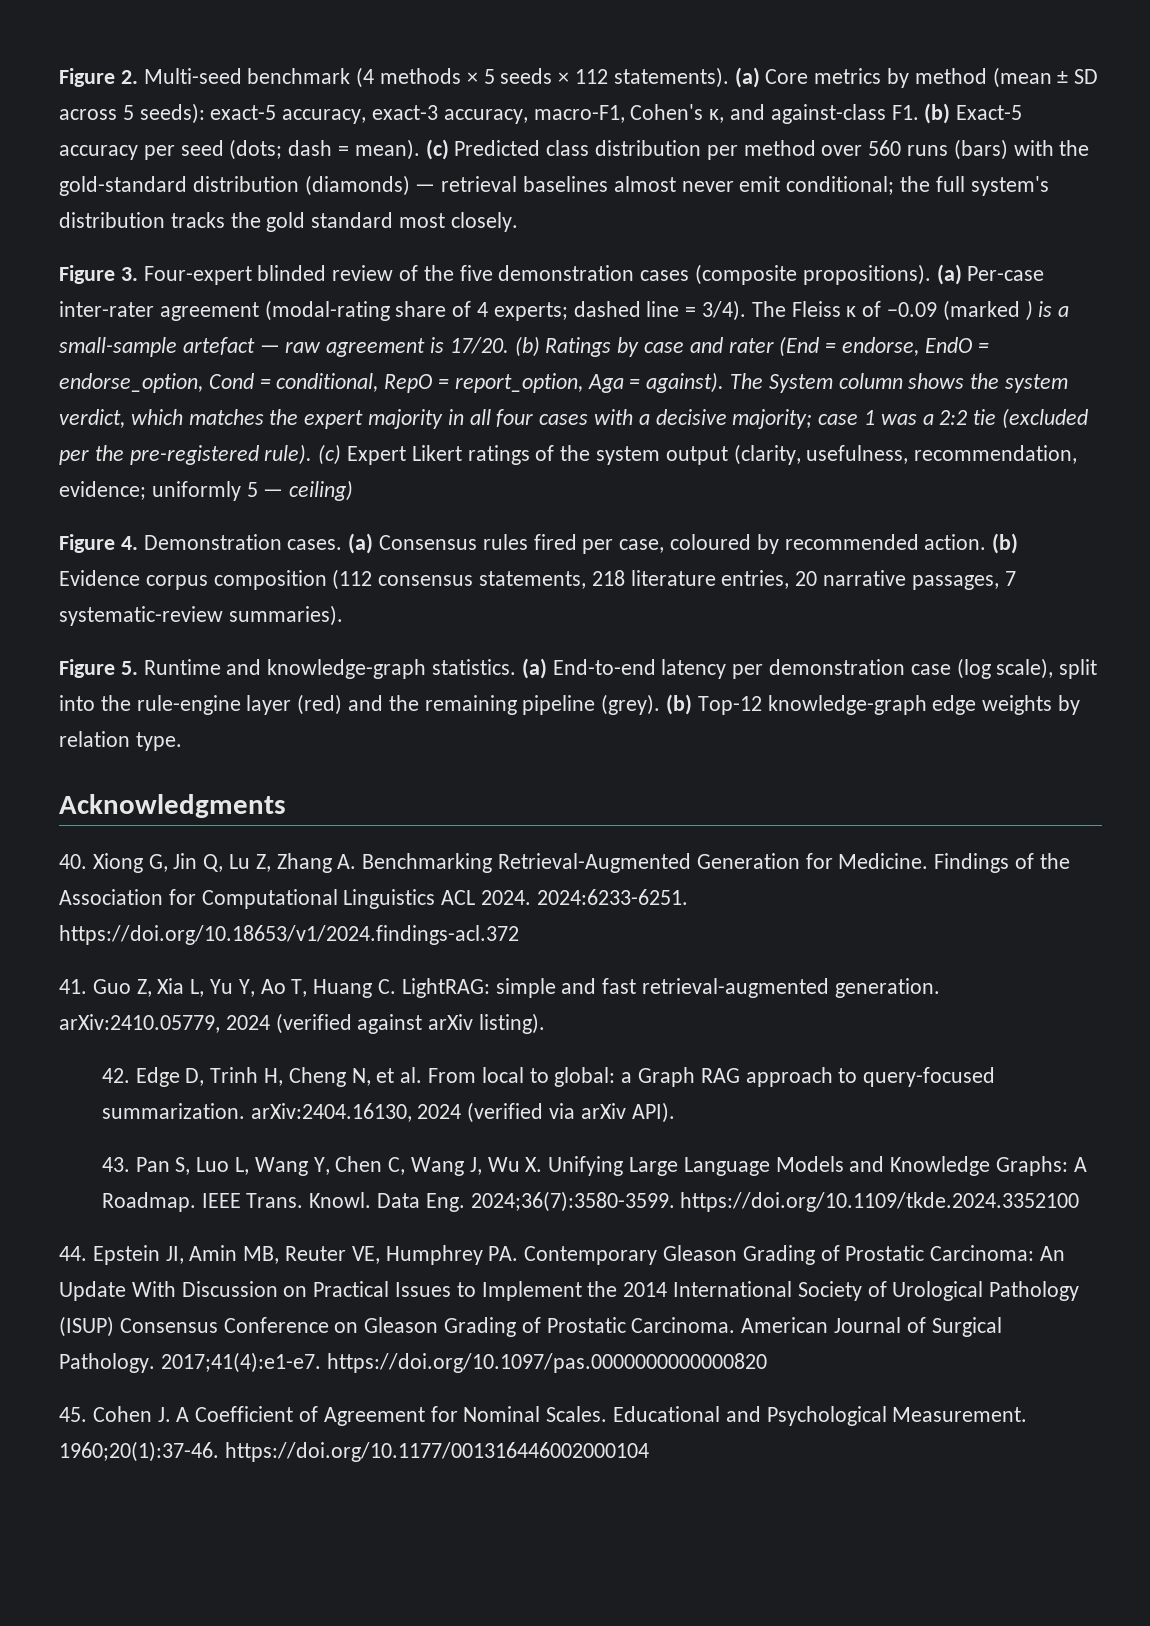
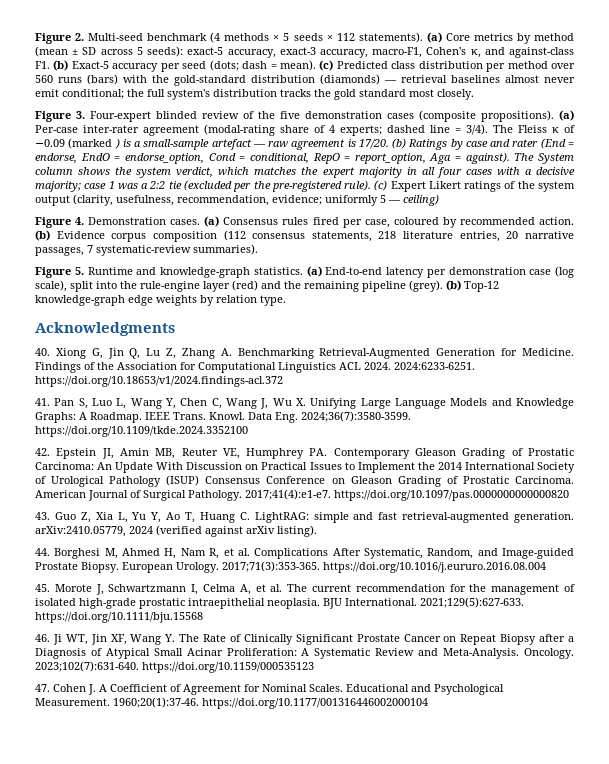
[92,978,940,998] [59,1013,546,1034] [101,1067,996,1087] [101,1102,675,1123] [101,1157,130,1172] Guo Z, Xia L, Yu Y, Ao T, Huang C. LightRAG: simple and fast retrieval-augmented generation. arXiv:2410.05779, 2024 (verified against arXiv listing). // 42. Edge D, Trinh H, Cheng N, et al. From local to global: a Graph RAG approach to query-focused summarization. arXiv:2404.16130, 2024 (verified via arXiv API). // 43. -> (50, 402) none
[59,1246,87,1261] 44. -> [35,448,50,456] 42.
[59,1407,87,1422] 45. -> [35,512,574,523] [35,525,317,537] [35,548,574,559] [35,561,546,573] [35,584,575,595] [35,597,524,609] [35,612,203,623] [35,634,575,645] [35,648,575,659] [35,661,314,673] [35,684,50,692] 43. Guo Z, Xia L, Yu Y, Ao T, Huang C. LightRAG: simple and fast retrieval-augmented generation. arXiv:2410.05779, 2024 (verified against arXiv listing). // 44. Borghesi M, Ahmed H, Nam R, et al. Complications After Systematic, Random, and Image-guided Prostate Biopsy. European Urology. 2017;71(3):353-365. https://doi.org/10.1016/j.eururo.2016.08.004 // 45. Morote J, Schwartzmann I, Celma A, et al. The current recommendation for the management of isolated high‐grade prostatic intraepithelial neoplasia. BJU International. 2021;129(5):627-633. https://doi.org/10.1111/bju.15568 // 46. Ji WT, Jin XF, Wang Y. The Rate of Clinically Significant Prostate Cancer on Repeat Biopsy after a Diagnosis of Atypical Small Acinar Proliferation: A Systematic Review and Meta-Analysis. Oncology. 2023;102(7):631-640. https://doi.org/10.1159/000535123 // 47.

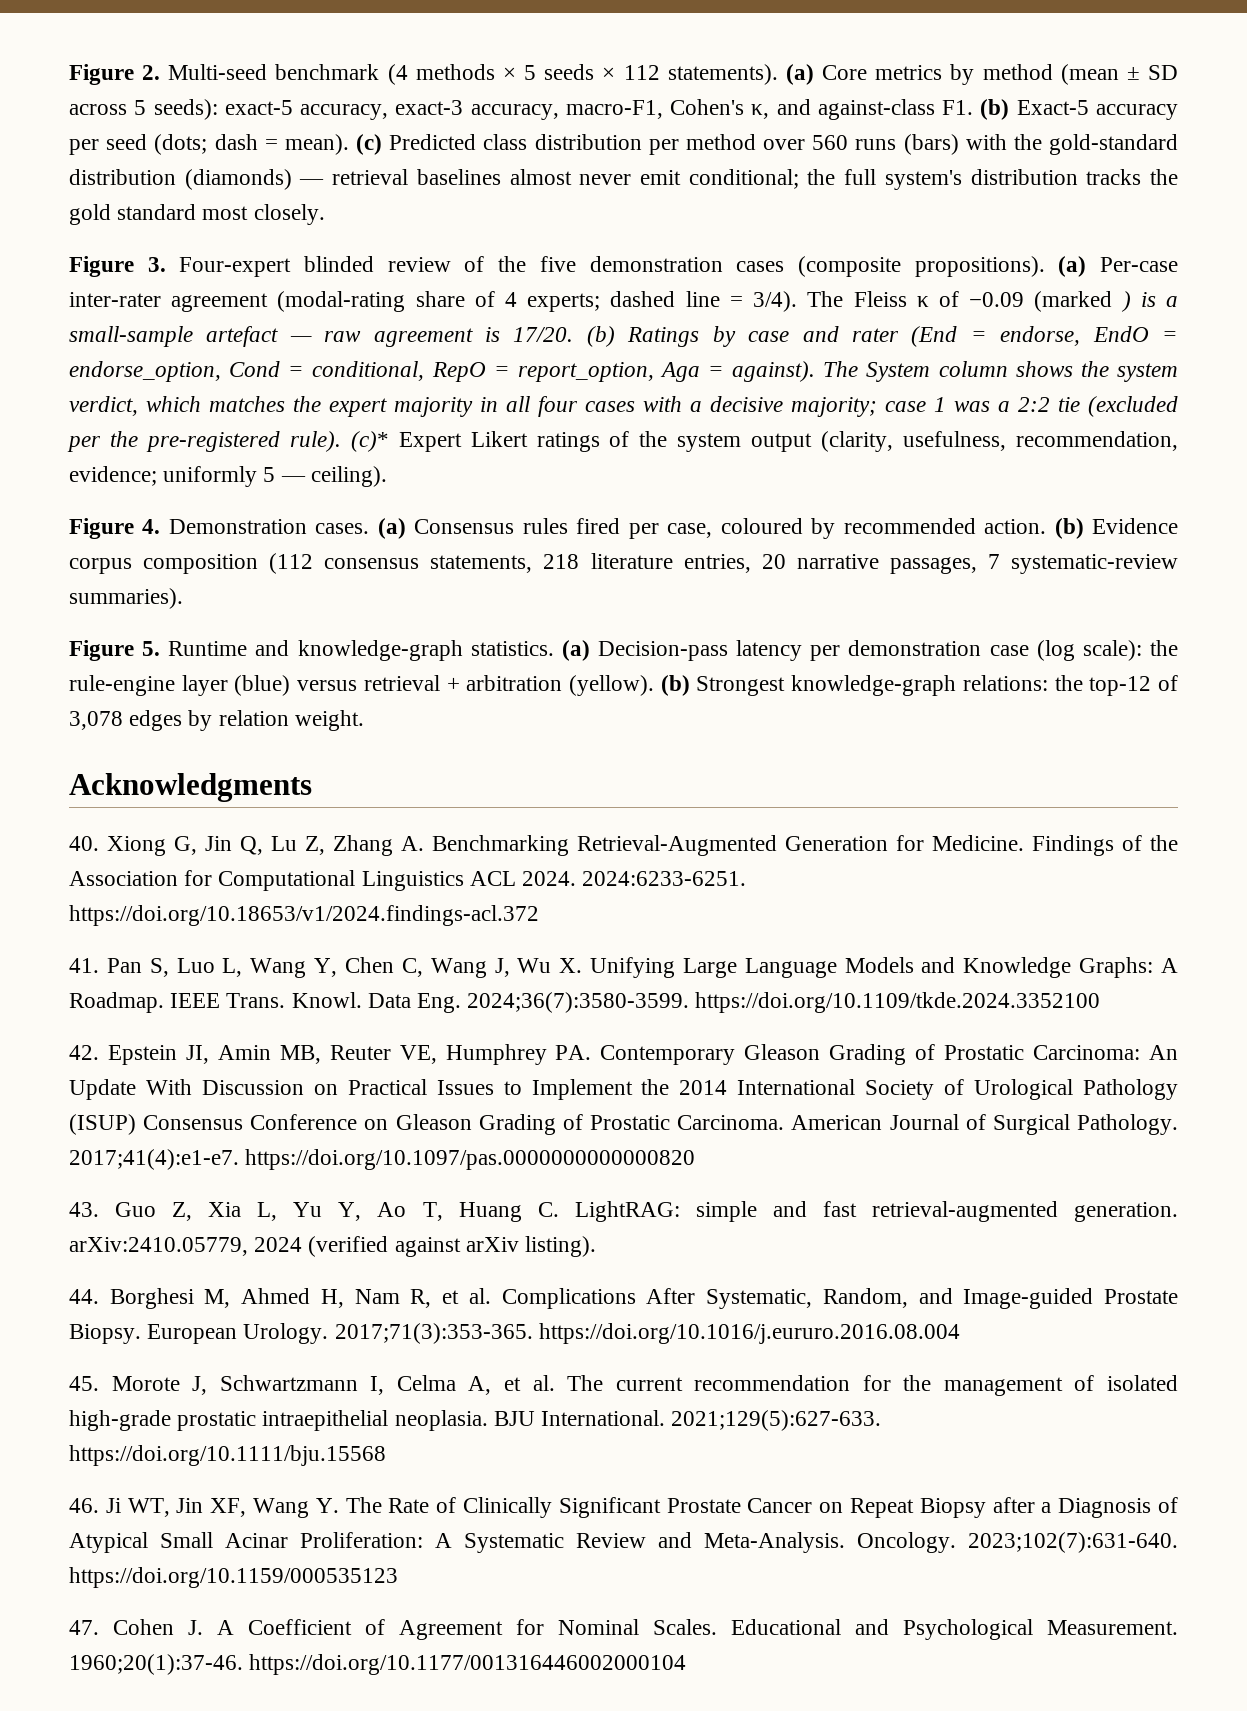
[374,180,388,191] (c) -> [350,431,389,452] (c)*
[403,194,439,206] ceiling) -> [310,466,387,487] ceiling).
[325,267,383,275] End-to-end -> [598,641,728,661] Decision-pass
[35,280,499,292] [35,295,197,306] scale), split into the rule-engine layer (red) and the remaining pipeline (grey). (b) Top-12 knowledge-graph edge weights -> [1082,640,1178,661] [69,675,1178,696] [69,710,183,731] scale): the rule-engine layer (blue) versus retrieval + arbitration (yellow). (b) Strongest knowledge-graph relations: the top-12 of 3,078 edges
[260,295,286,306] type. -> [294,710,364,731] weight.

